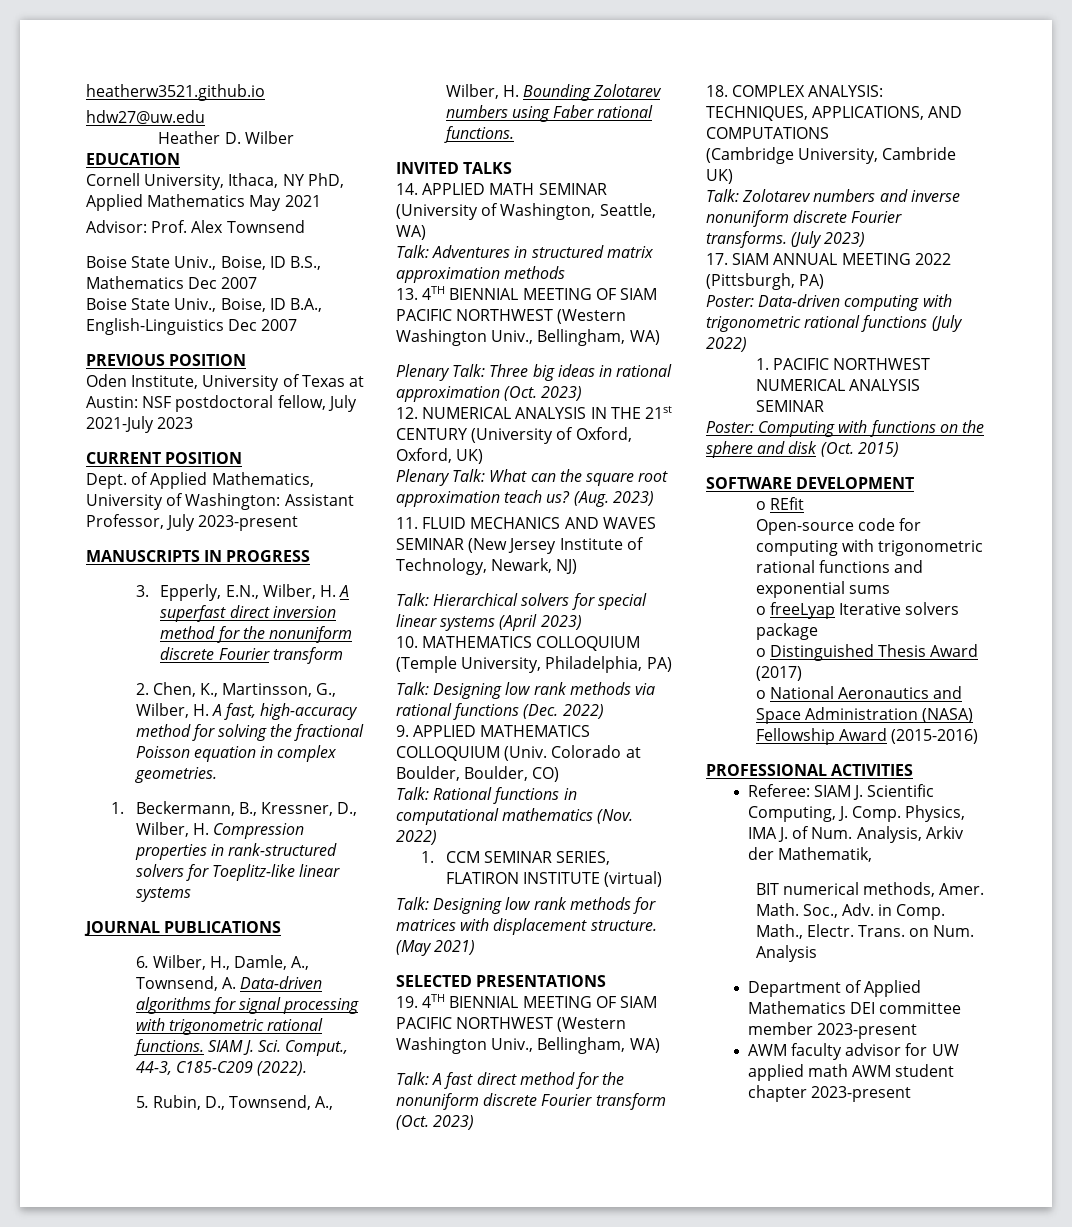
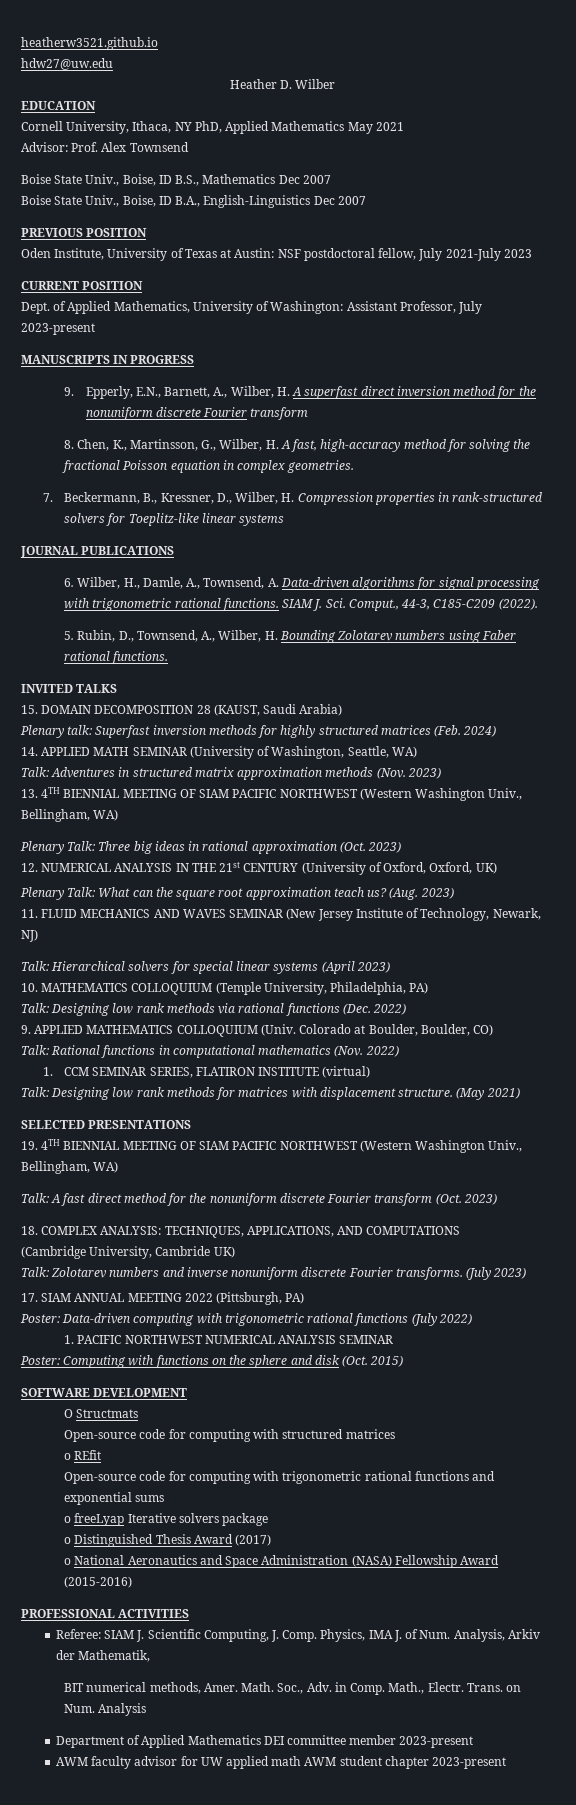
[135,585,149,597] 3. -> [64,387,75,396] 9.
(259, 592) none -> [164,387,228,398] Barnett, A.,
[135,683,149,695] 2. -> [64,440,75,449] 8.
[110,802,124,814] 1. -> [42,493,53,502] 7.
(513, 168) none -> [21,704,343,716] [20,725,497,738] // 15. DOMAIN DECOMPOSITION 28 (KAUST, Saudi Arabia) // Plenary talk: Superfast inversion methods for highly structured matrices (Feb. 2024)
(566, 272) none -> [376,767,441,779] (Nov. 2023)
(915, 483) none -> [64,1409,139,1418] [64,1429,395,1442] // O Structmats // Open-source code for computing with structured matrices

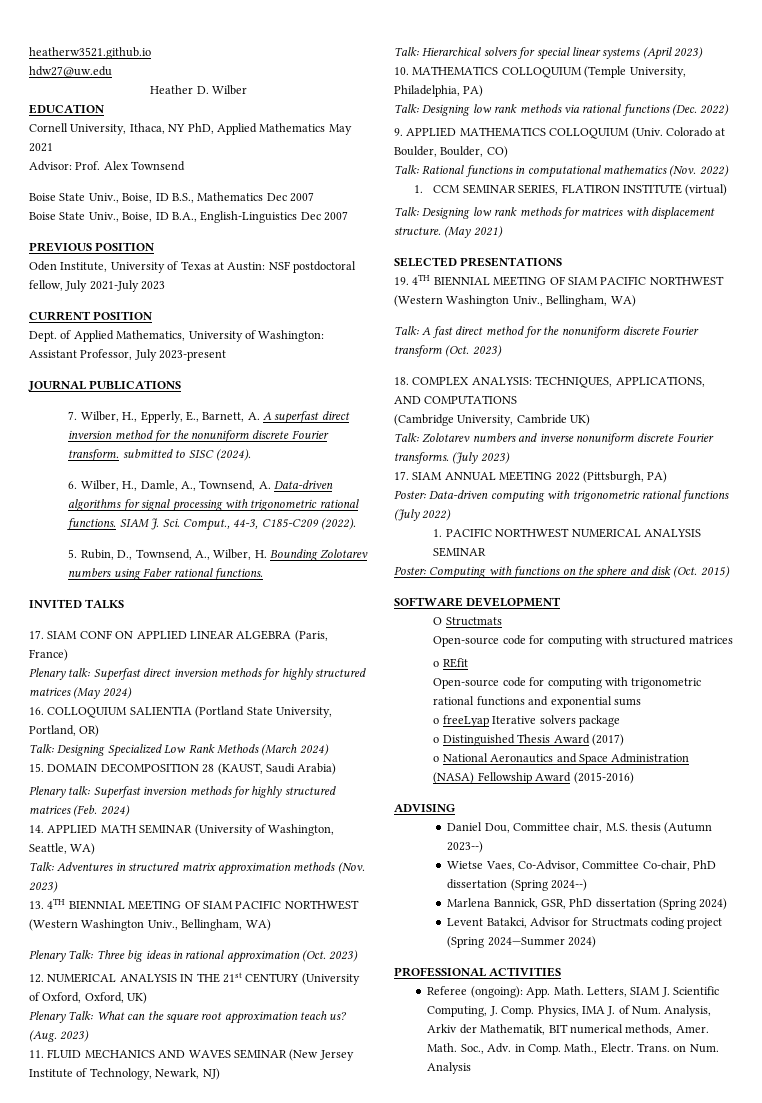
[21,355,195,364] [64,386,290,399] MANUSCRIPTS IN PROGRESS // 9. Epperly, E.N., Barnett, A., Wilber, H. -> [28,380,182,391] [68,411,260,423] JOURNAL PUBLICATIONS // 7. Wilber, H., Epperly, E., Barnett, A.
[250,407,309,420] [64,439,531,452] [62,460,355,473] [42,492,543,505] [64,513,285,526] [20,546,175,558] transform // 8. Chen, K., Martinsson, G., Wilber, H. A fast, high-accuracy method for solving the fractional Poisson equation in complex geometries. // 7. Beckermann, B., Kressner, D., Wilber, H. Compression properties in rank-structured solvers for Toeplitz-like linear systems // JOURNAL PUBLICATIONS -> [68,449,251,461] transform. submitted to SISC (2024).
(118, 688) none -> [29,630,328,642] [29,649,68,661] [29,668,366,681] [29,687,132,699] [29,706,332,718] [29,725,100,737] [29,744,329,757] // 17. SIAM CONF ON APPLIED LINEAR ALGEBRA (Paris, France) // Plenary talk: Superfast direct inversion methods for highly structured matrices (May 2024) // 16. COLLOQUIUM SALIENTIA (Portland State University, Portland, OR) // Talk: Designing Specialized Low Rank Methods (March 2024)
[21,1609,190,1618] [55,1629,101,1639] PROFESSIONAL ACTIVITIES // Referee: -> [394,804,455,812] [447,822,713,834] [447,841,484,853] [447,860,717,871] [447,879,587,891] [447,898,728,910] [447,917,723,929] [447,936,596,948] [394,967,562,977] [427,986,627,998] ADVISING // Daniel Dou, Committee chair, M.S. thesis (Autumn 2023--) // Wietse Vaes, Co-Advisor, Committee Co-chair, PhD dissertation (Spring 2024--) // Marlena Bannick, GSR, PhD dissertation (Spring 2024) // Levent Batakci, Advisor for Structmats coding project (Spring 2024—Summer 2024) // PROFESSIONAL ACTIVITIES // Referee (ongoing): App. Math. Letters,
(151, 1656) // -> (546, 1029) none
[55,1735,474,1748] [55,1756,507,1769] // Department of Applied Mathematics DEI committee member 2023-present // AWM faculty advisor for UW applied math AWM student chapter 2023-present -> (472, 1068) none

